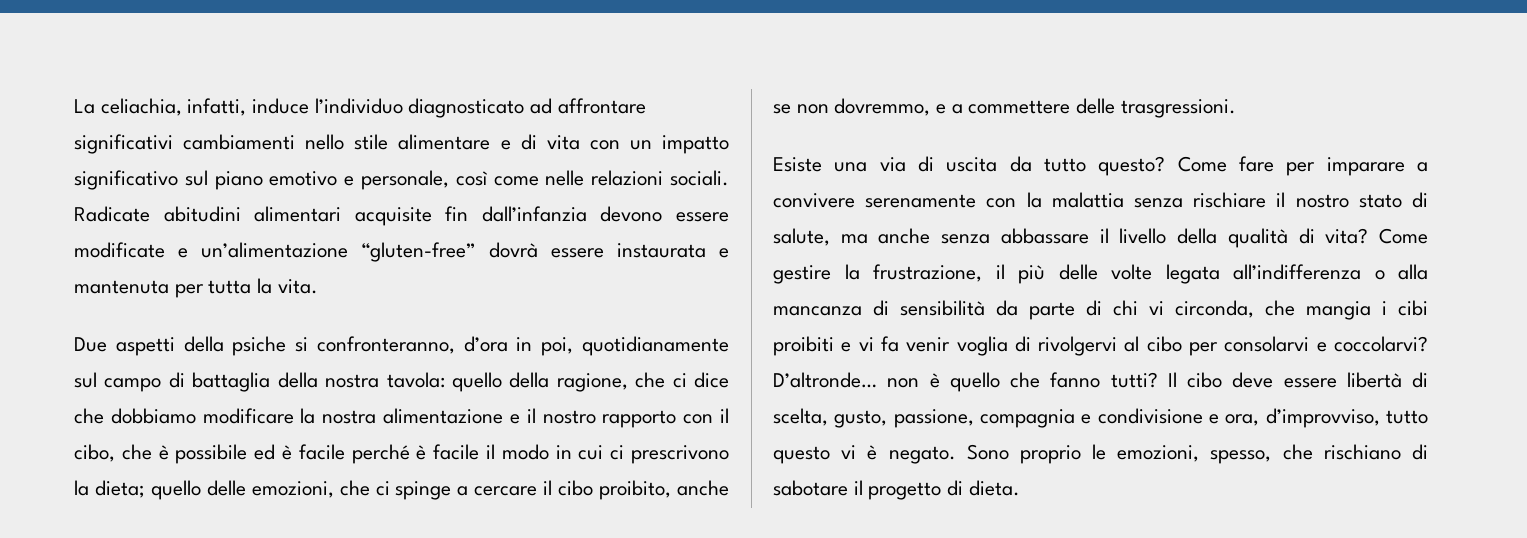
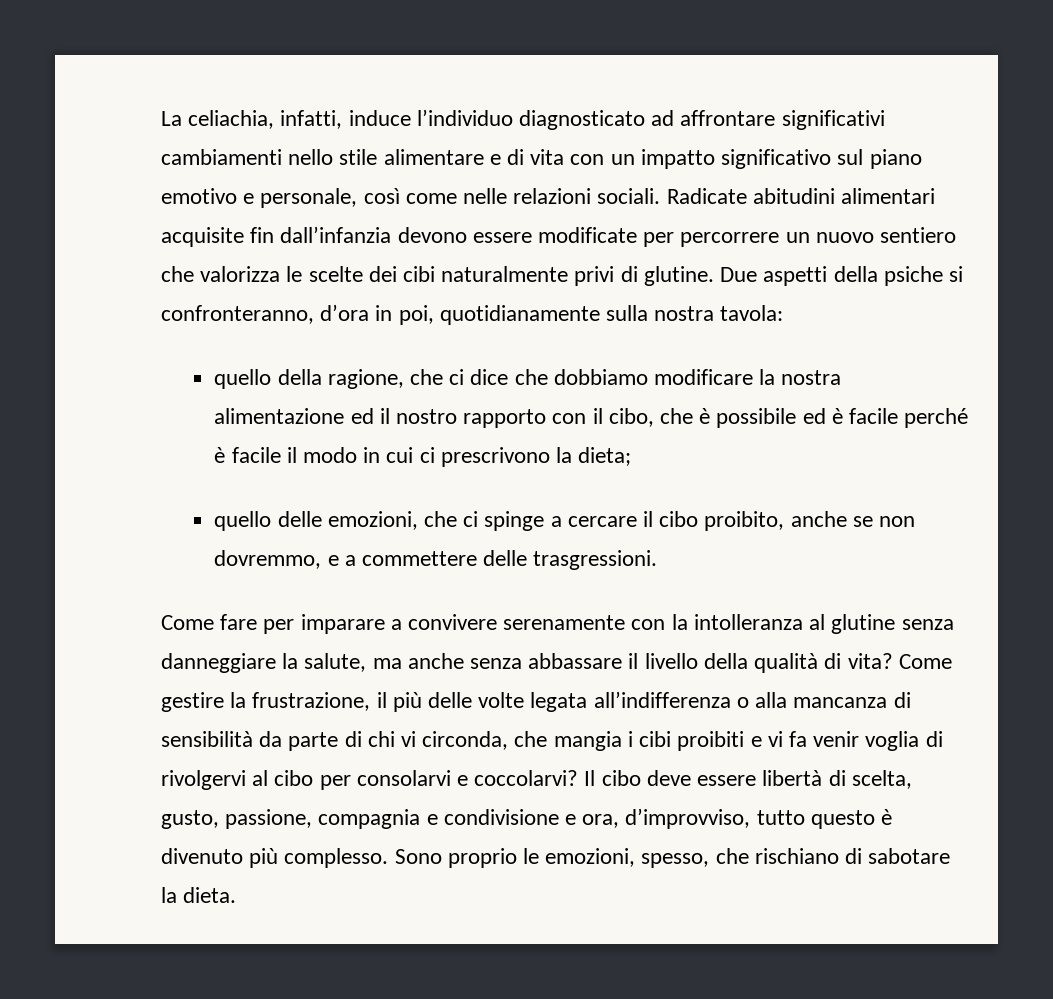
[178,242,729,262] [74,278,318,298] e un’alimentazione “gluten-free” dovrà essere instaurata e mantenuta per tutta la vita. // -> [643,227,957,247] [161,266,714,286] per percorrere un nuovo sentiero che valorizza le scelte dei cibi naturalmente privi di glutine.
[74,372,318,392] sul campo di battaglia della -> [606,305,649,321] sulla
(445, 380) none -> (784, 313) //
[509,414,520,424] e -> [350,408,374,424] ed
(145, 489) none -> (632, 456) //
[773,156,1166,176] Esiste una via di uscita da tutto questo? -> (658, 560) none
[1051,192,1428,208] malattia senza rischiare il nostro stato di -> [693,614,954,634] [161,653,299,673] intolleranza al glutine senza danneggiare la
[773,372,1158,392] D’altronde… non è quello che fanno tutti? -> (579, 778) none
[841,445,956,464] vi è negato. -> [881,809,893,825] [161,848,389,868] è divenuto più complesso.
[853,480,964,500] il progetto di -> [161,887,177,903] la

